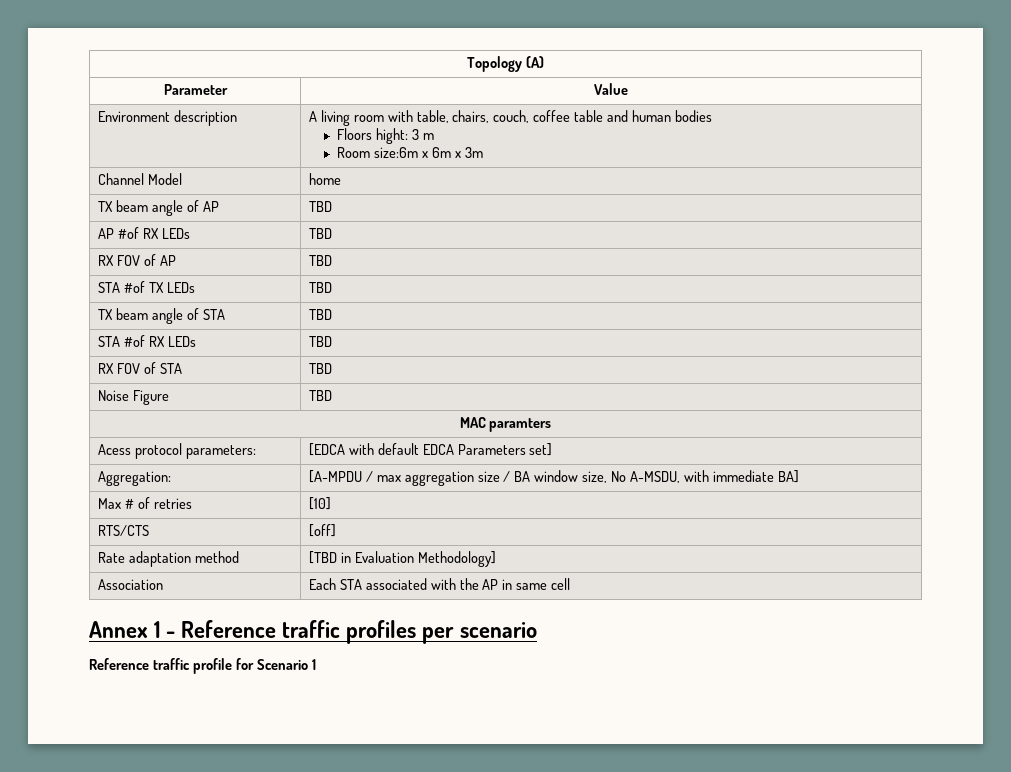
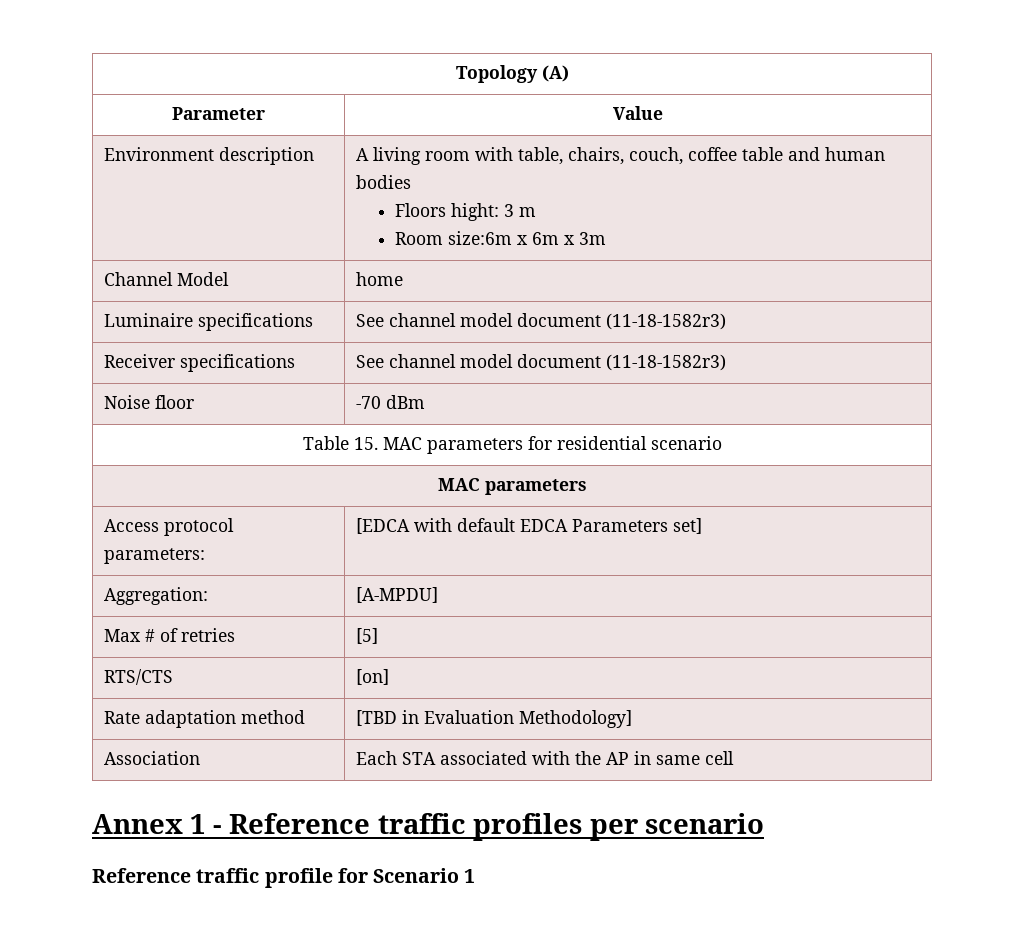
[97,200,219,216] [308,201,332,212] [97,227,190,239] [308,228,332,239] [97,254,176,266] [308,255,332,266] [97,281,195,293] [308,282,332,293] [97,308,225,324] [308,309,332,320] [97,335,196,347] [308,336,332,347] [97,362,182,374] [308,363,332,374] [97,390,169,405] [308,390,332,401] [459,417,552,432] [97,444,131,455] TX beam angle of AP | TBD // AP #of RX LEDs | TBD // RX FOV of AP | TBD // STA #of TX LEDs | TBD // TX beam angle of STA | TBD // STA #of RX LEDs | TBD // RX FOV of STA | TBD // Noise Figure | TBD // MAC paramters // Acess -> [104,313,314,331] [356,313,727,330] [104,354,296,372] [356,354,727,371] [104,395,195,409] [356,395,426,409] [302,436,722,454] [437,478,587,495] [104,519,160,532] Luminaire specifications | See channel model document (11-18-1582r3) // Receiver specifications | See channel model document (11-18-1582r3) // Noise floor | -70 dBm // Table 15. MAC parameters for residential scenario // MAC parameters // Access
[308,470,799,486] [A-MPDU / max aggregation size / BA window size, No A-MSDU, with immediate BA] -> [356,587,439,603] [A-MPDU]
[308,497,331,510] [10] -> [356,628,379,644] [5]
[308,524,336,537] [off] -> [356,669,390,685] [on]

